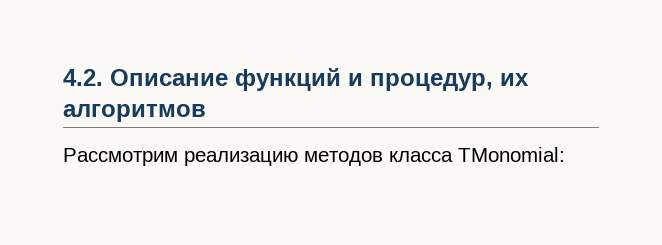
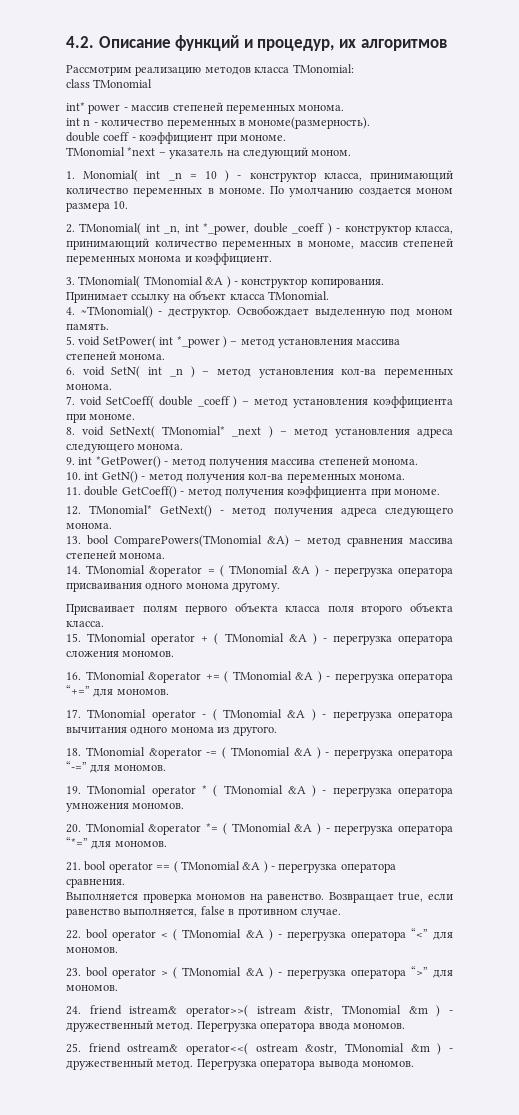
(565, 154) none -> [66,79,153,88] [66,102,345,114] [66,117,371,129] [66,132,286,144] [66,147,352,159] [66,170,453,182] [66,186,453,197] [66,201,129,212] [66,223,453,235] [66,238,453,250] [66,253,273,265] [66,276,384,288] [66,290,329,303] [66,305,453,318] [66,323,109,330] [66,336,401,348] [66,351,166,360] [66,366,453,378] [66,384,112,390] [66,396,453,408] [66,413,136,423] [66,426,453,438] [66,443,184,453] [66,456,418,468] [66,471,405,483] [66,486,440,498] [66,505,453,517] [66,523,112,529] [66,535,453,547] [66,550,166,559] [66,565,453,577] [66,582,281,592] [66,602,453,615] [66,621,104,627] [66,633,453,645] [66,651,175,657] [66,671,453,683] [66,685,169,697] [66,709,453,721] [66,726,277,736] [66,747,454,759] [66,761,166,773] [66,785,454,797] [66,803,185,812] [66,823,453,835] [66,837,167,849] [66,861,396,873] [66,878,125,888] [66,892,453,903] [66,906,341,918] [66,928,453,941] [66,947,118,953] [66,966,453,979] [66,985,118,991] [66,1005,454,1017] [66,1020,405,1032] [66,1043,454,1055] [66,1058,414,1070] // class TMonomial // int* power - массив степеней переменных монома. // int n - количество переменных в мономе(размерность). // double coeff - коэффициент при мономе. // TMonomial *next – указатель на следующий моном. // 1. Monomial( int _n = 10 ) - конструктор класса, принимающий количество переменных в мономе. По умолчанию создается моном размера 10. // 2. TMonomial( int _n, int *_power, double _coeff ) - конструктор класса, принимающий количество переменных в мономе, массив степеней переменных монома и коэффициент. // 3. TMonomial( TMonomial &A ) - конструктор копирования. // Принимает ссылку на объект класса TMonomial. // 4. ~TMonomial() - деструктор. Освобождает выделенную под моном память. // 5. void SetPower( int *_power ) – метод установления массива степеней монома. // 6. void SetN( int _n ) – метод установления кол-ва переменных монома. // 7. void SetCoeff( double _coeff ) – метод установления коэффициента при мономе. // 8. void SetNext( TMonomial* _next ) – метод установления адреса следующего монома. // 9. int *GetPower() - метод получения массива степеней монома. // 10. int GetN() - метод получения кол-ва переменных монома. // 11. double GetCoeff() - метод получения коэффициента при мономе. // 12. TMonomial* GetNext() - метод получения адреса следующего монома. // 13. bool ComparePowers(TMonomial &A) – метод сравнения массива степеней монома. // 14. TMonomial &operator = ( TMonomial &A ) - перегрузка оператора присваивания одного монома другому. // Присваивает полям первого объекта класса поля второго объекта класса. // 15. TMonomial operator + ( TMonomial &A ) - перегрузка оператора сложения мономов. // 16. TMonomial &operator += ( TMonomial &A ) - перегрузка оператора “+=” для мономов. // 17. TMonomial operator - ( TMonomial &A ) - перегрузка оператора вычитания одного монома из другого. // 18. TMonomial &operator -= ( TMonomial &A ) - перегрузка оператора “-=” для мономов. // 19. TMonomial operator * ( TMonomial &A ) - перегрузка оператора умножения мономов. // 20. TMonomial &operator *= ( TMonomial &A ) - перегрузка оператора “*=” для мономов. // 21. bool operator == ( TMonomial &A ) - перегрузка оператора сравнения. // Выполняется проверка мономов на равенство. Возвращает true, если равенство выполняется, false в противном случае. // 22. bool operator < ( TMonomial &A ) - перегрузка оператора “<” для мономов. // 23. bool operator > ( TMonomial &A ) - перегрузка оператора “>” для мономов. // 24. friend istream& operator>>( istream &istr, TMonomial &m ) - дружественный метод. Перегрузка оператора ввода мономов. // 25. friend ostream& operator<<( ostream &ostr, TMonomial &m ) - дружественный метод. Перегрузка оператора вывода мономов.

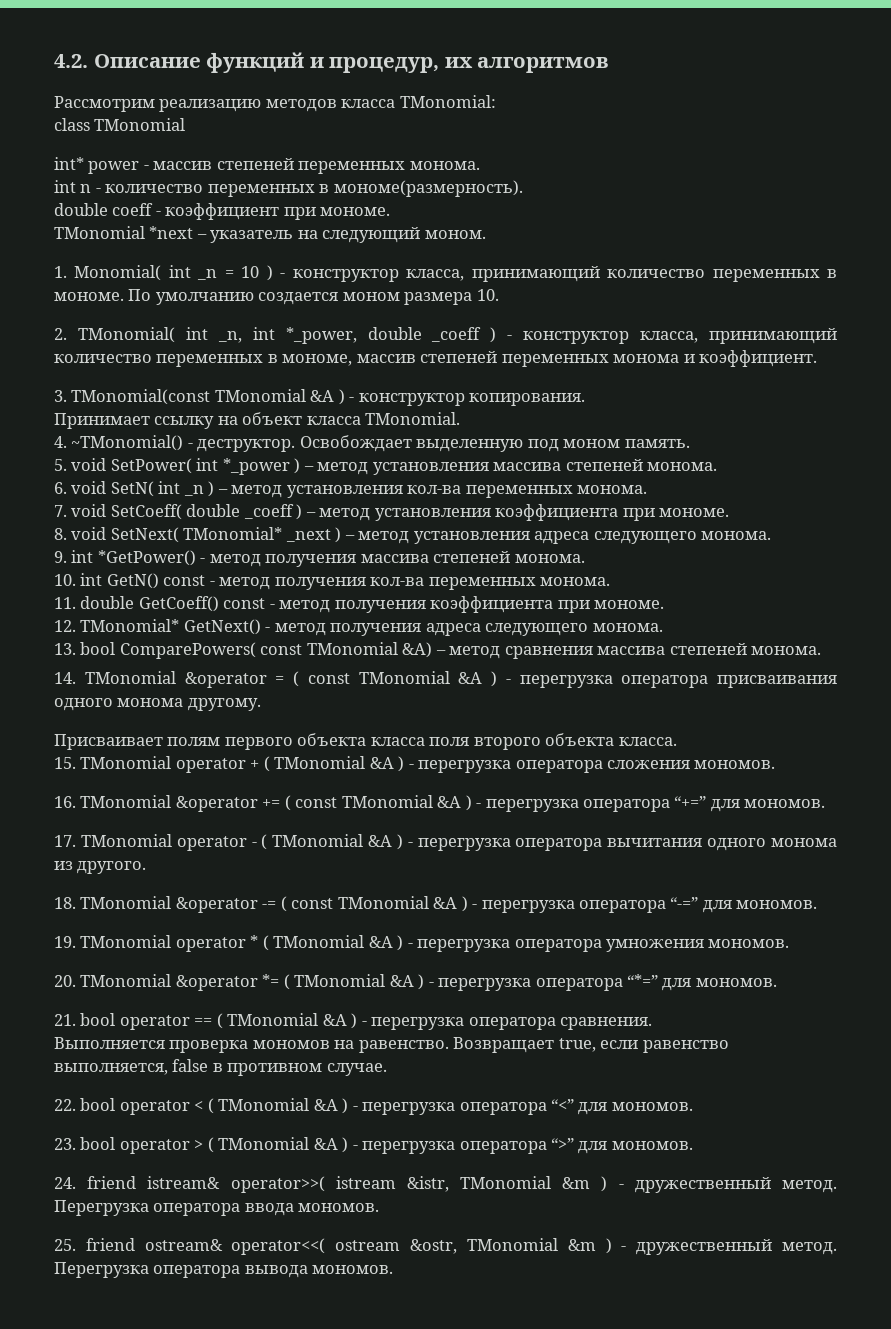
[78,276,141,288] TMonomial( -> [71,389,211,405] TMonomial(const
(138, 477) none -> [163,575,206,586] const
(177, 492) none -> [223,598,266,609] const
[113,535,262,547] ComparePowers(TMonomial -> [119,642,398,659] ComparePowers( const TMonomial
(224, 571) none -> [307,673,350,684] const
(228, 677) none -> [295,797,338,808] const
(227, 753) none -> [291,898,334,909] const

